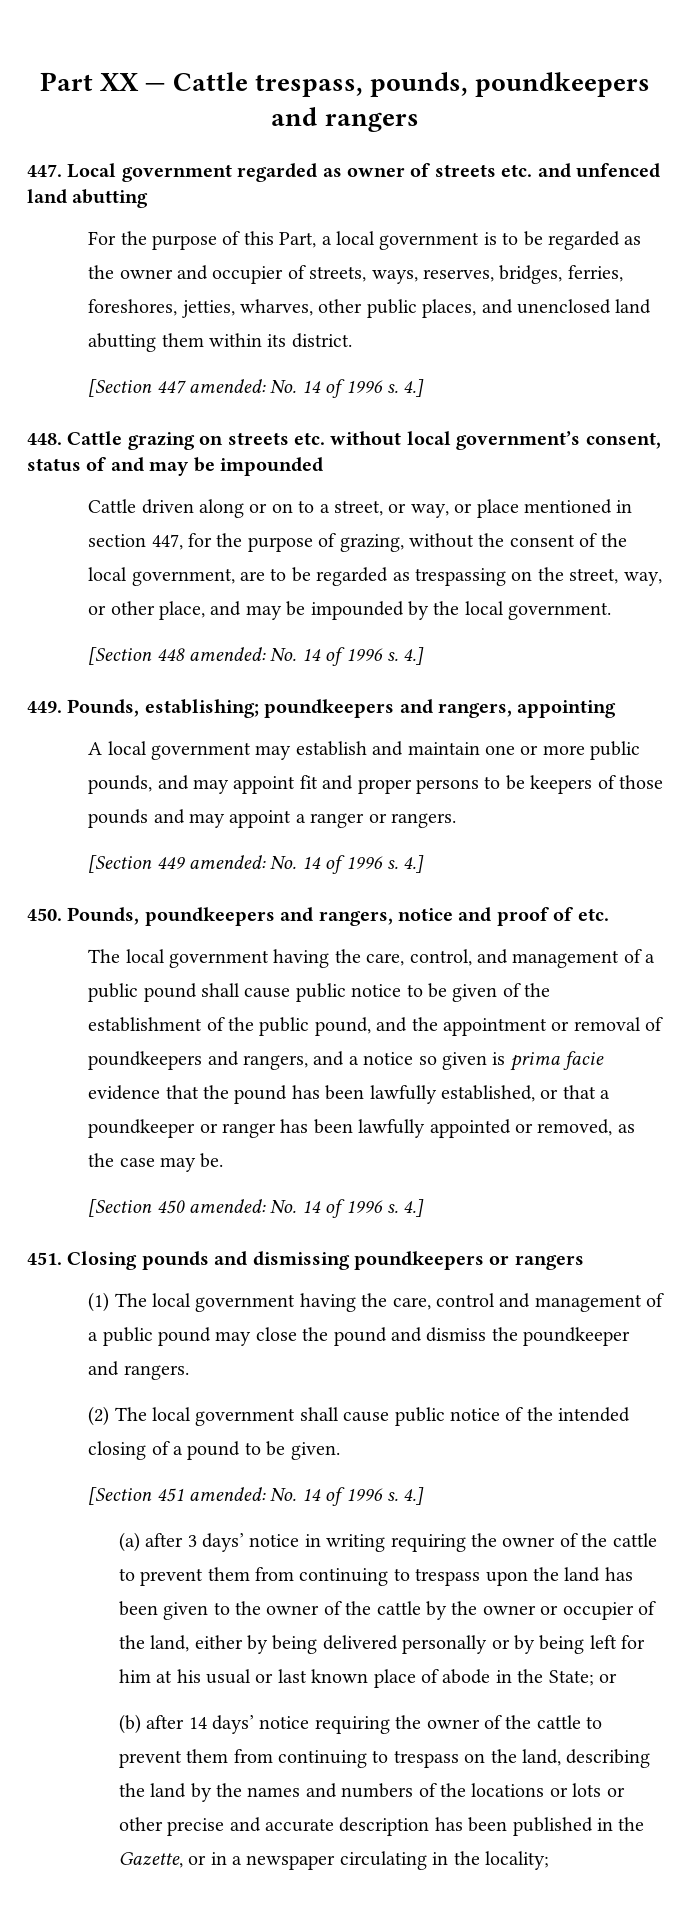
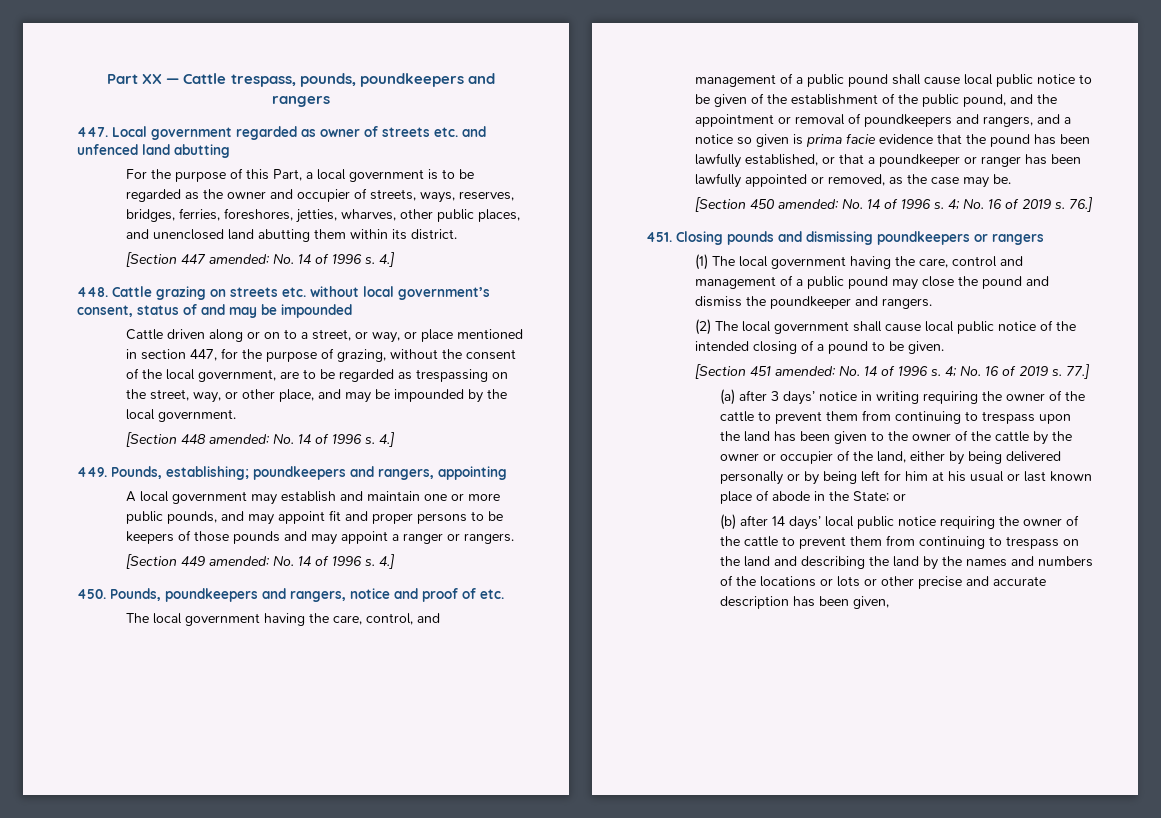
(291, 993) none -> [964,74,994,85] local
[403,1199,425,1217] 4.] -> [948,197,1094,212] 4; No. 16 of 2019 s. 76.]
(390, 1417) none -> [925,321,955,332] local
[403,1487,425,1505] 4.] -> [945,364,1091,379] 4; No. 16 of 2019 s. 77.]
(254, 1724) none -> [824,516,894,529] local public
[521,1749,561,1766] land, -> [743,556,797,567] land and
[512,1817,645,1836] [118,1851,549,1870] published in the Gazette, or in a newspaper circulating in the locality; -> [852,596,889,609] given,

